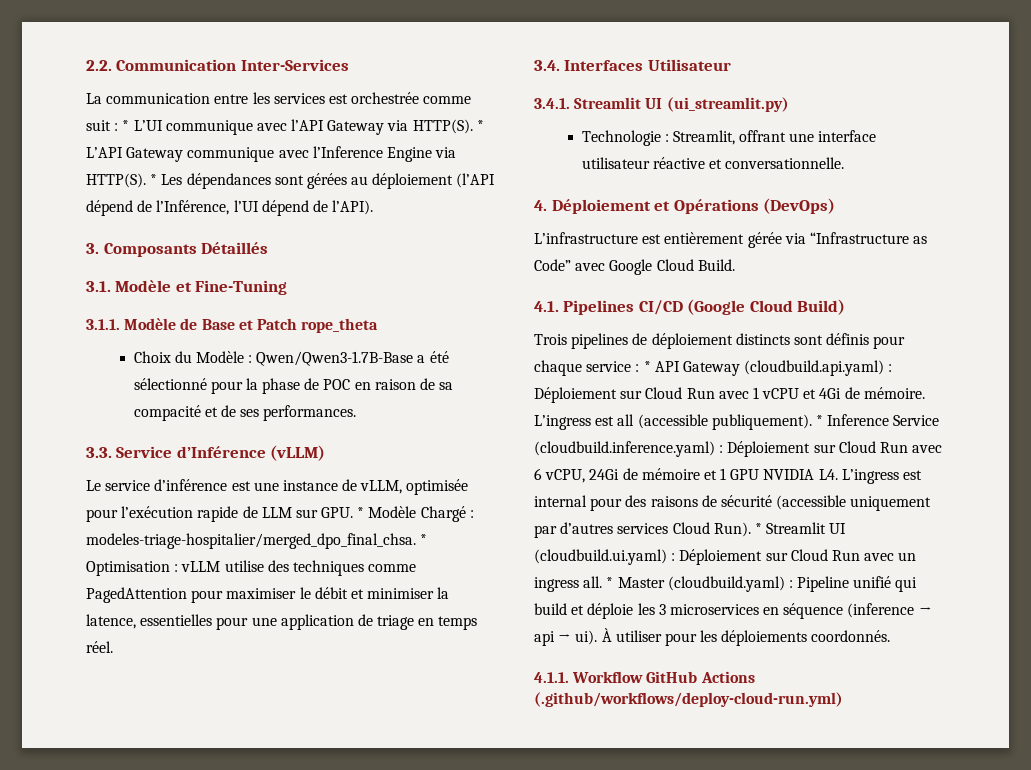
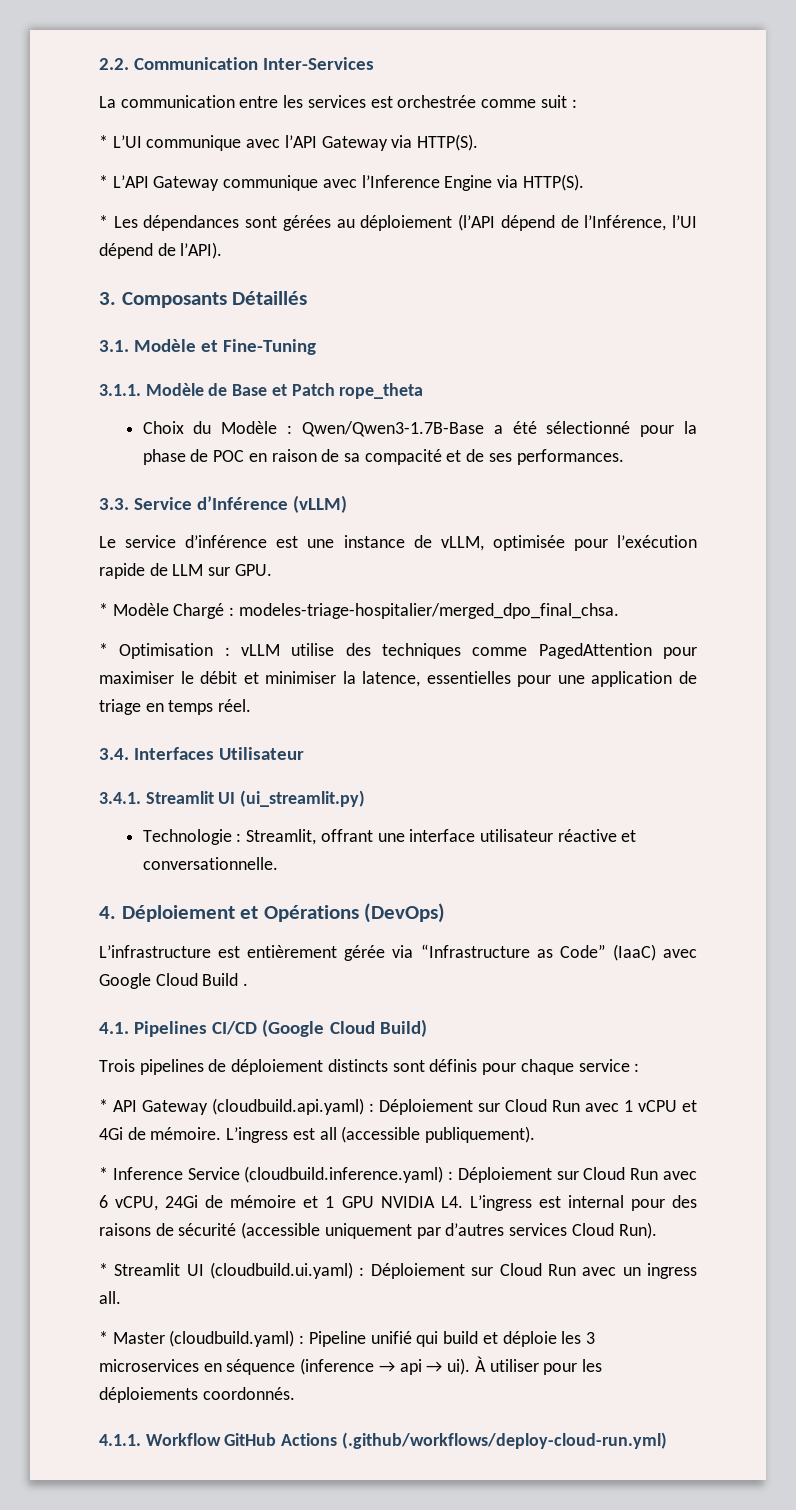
(119, 127) none -> (577, 103) //
(473, 126) none -> (479, 142) //
(146, 180) none -> (584, 182) //
(354, 512) none -> (272, 570) //
(416, 541) none -> (619, 611) //
(571, 265) none -> [612,944,656,961] (IaaC)
[697,259,735,271] Build. -> [202,973,249,986] Build .
(640, 368) none -> (640, 1067) //
(812, 422) none -> (536, 1134) //
(751, 529) none -> (657, 1230) //
(603, 582) none -> (121, 1297) //

